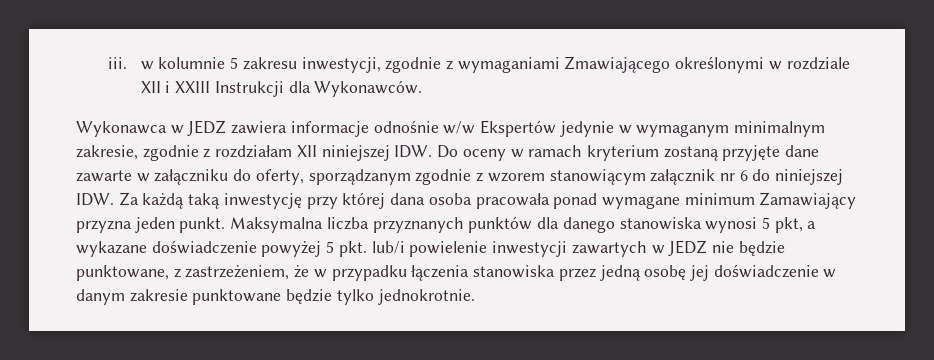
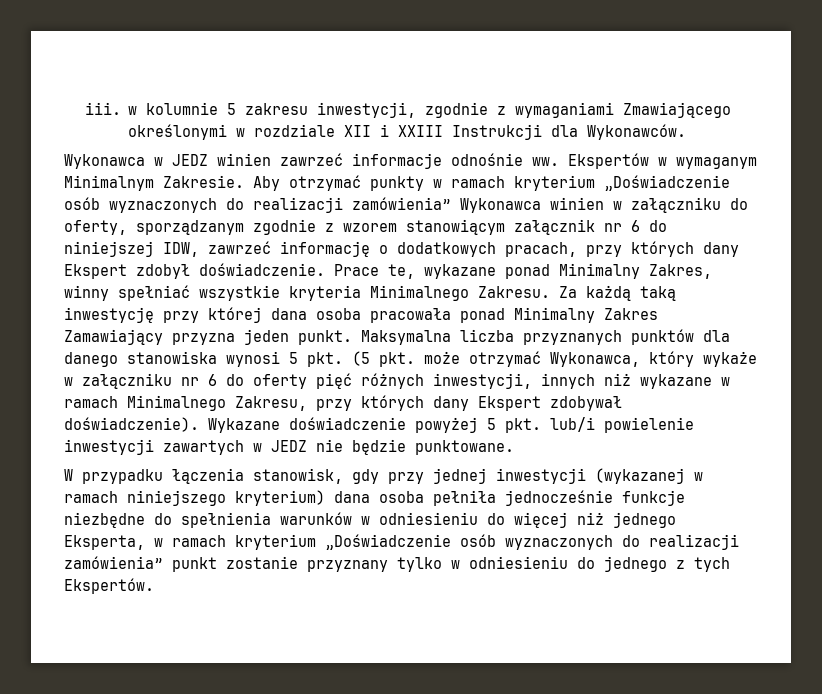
[231,120,825,137] [76,145,820,161] [76,170,132,182] zawiera informacje odnośnie w/w Ekspertów jedynie w wymaganym minimalnym zakresie, zgodnie z rozdziałam XII niniejszej IDW. Do oceny w ramach kryterium zostaną przyjęte dane zawarte -> [217,153,757,169] [64,175,730,191] [64,197,604,213] winien zawrzeć informacje odnośnie ww. Ekspertów w wymaganym Minimalnym Zakresie. Aby otrzymać punkty w ramach kryterium „Doświadczenie osób wyznaczonych do realizacji zamówienia” Wykonawca winien
[76,193,114,206] IDW. -> [163,241,739,257] [64,263,712,279] [64,285,550,301] IDW, zawrzeć informację o dodatkowych pracach, przy których dany Ekspert zdobył doświadczenie. Prace te, wykazane ponad Minimalny Zakres, winny spełniać wszystkie kryteria Minimalnego Zakresu.
[601,193,755,209] wymagane minimum -> [514,307,658,323] Minimalny Zakres
[774,217,817,233] [76,241,147,257] pkt, a wykazane -> [307,351,757,367] [64,373,730,389] [64,395,622,411] [64,417,280,433] pkt. (5 pkt. może otrzymać Wykonawca, który wykaże w załączniku nr 6 do oferty pięć różnych inwestycji, innych niż wykazane w ramach Minimalnego Zakresu, przy których dany Ekspert zdobywał doświadczenie). Wykazane
[76,264,837,281] [76,289,475,305] punktowane, z zastrzeżeniem, że w przypadku łączenia stanowiska przez jedną osobę jej doświadczenie w danym zakresie punktowane będzie tylko jednokrotnie. -> [415,440,514,455] [64,468,703,484] [64,490,685,506] [64,512,676,528] [64,534,739,550] [64,556,730,572] [64,578,154,594] punktowane. // W przypadku łączenia stanowisk, gdy przy jednej inwestycji (wykazanej w ramach niniejszego kryterium) dana osoba pełniła jednocześnie funkcje niezbędne do spełnienia warunków w odniesieniu do więcej niż jednego Eksperta, w ramach kryterium „Doświadczenie osób wyznaczonych do realizacji zamówienia” punkt zostanie przyznany tylko w odniesieniu do jednego z tych Ekspertów.

